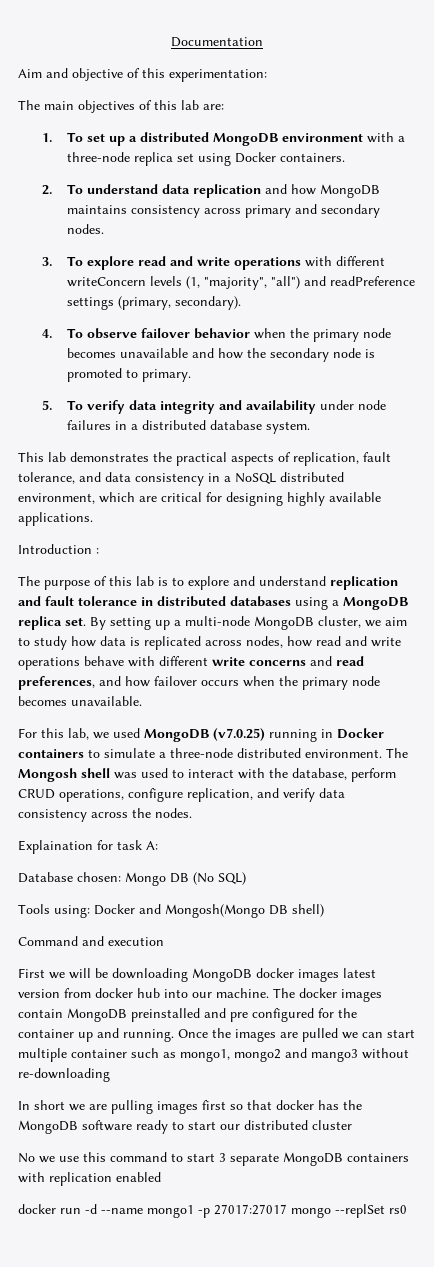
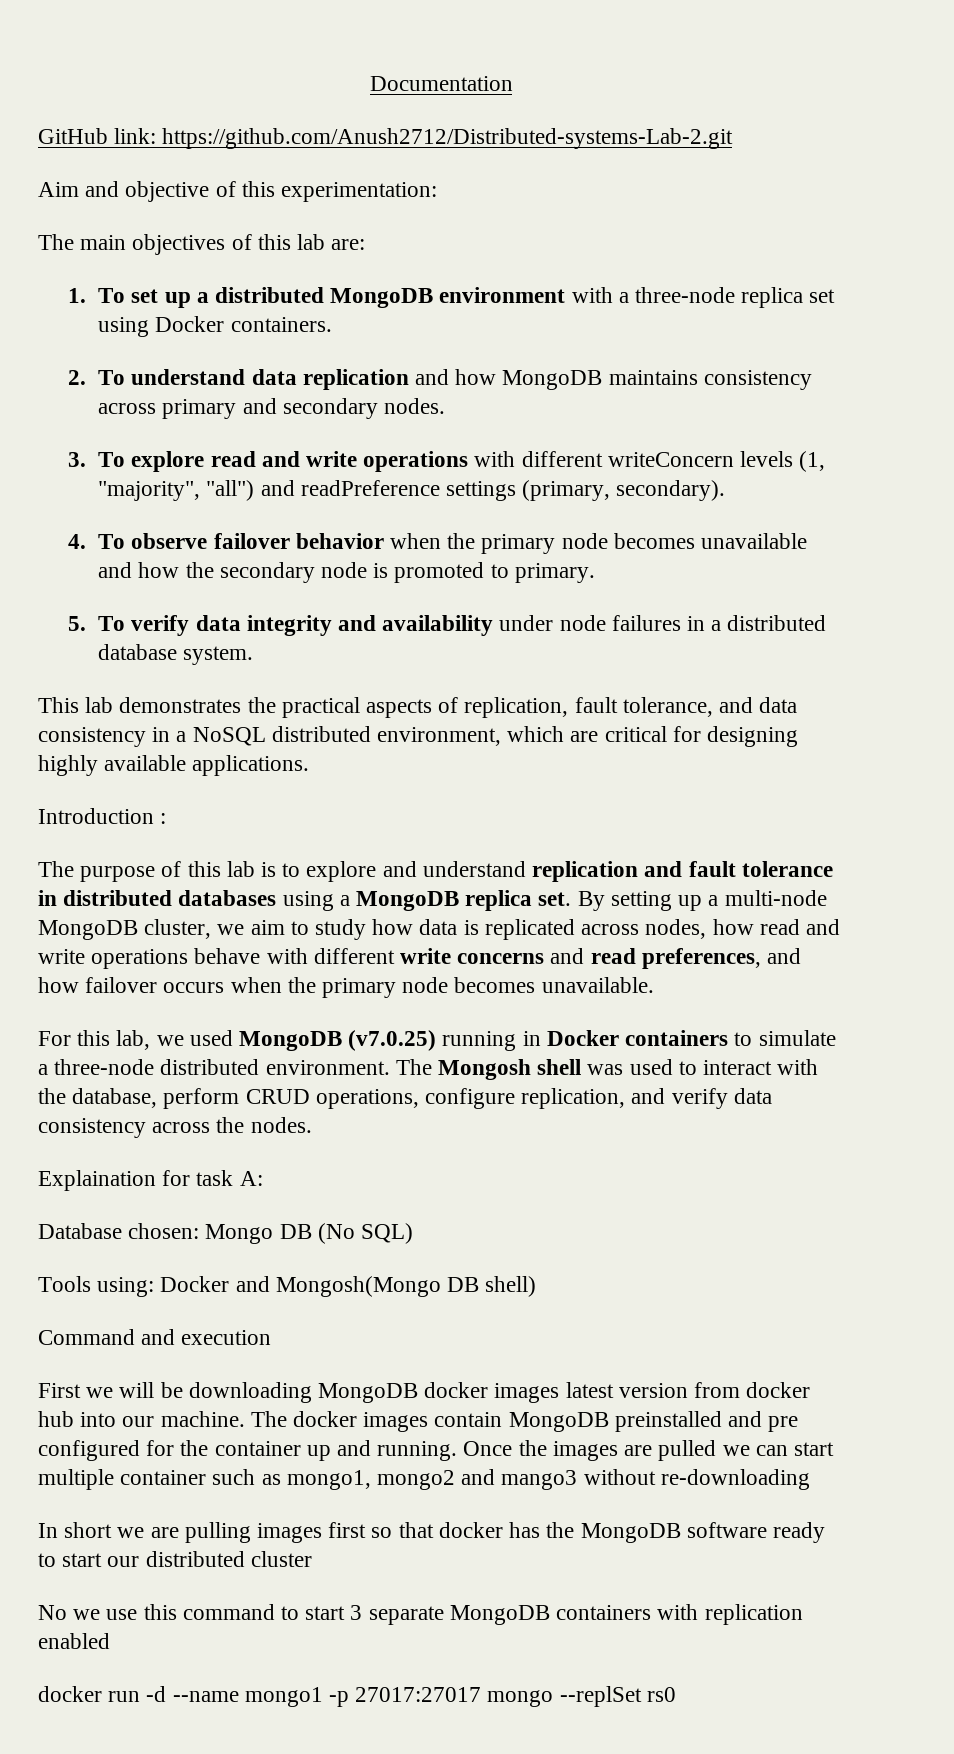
(263, 42) none -> [38,128,734,149] // GitHub link: https://github.com/Anush2712/Distributed-systems-Lab-2.git

